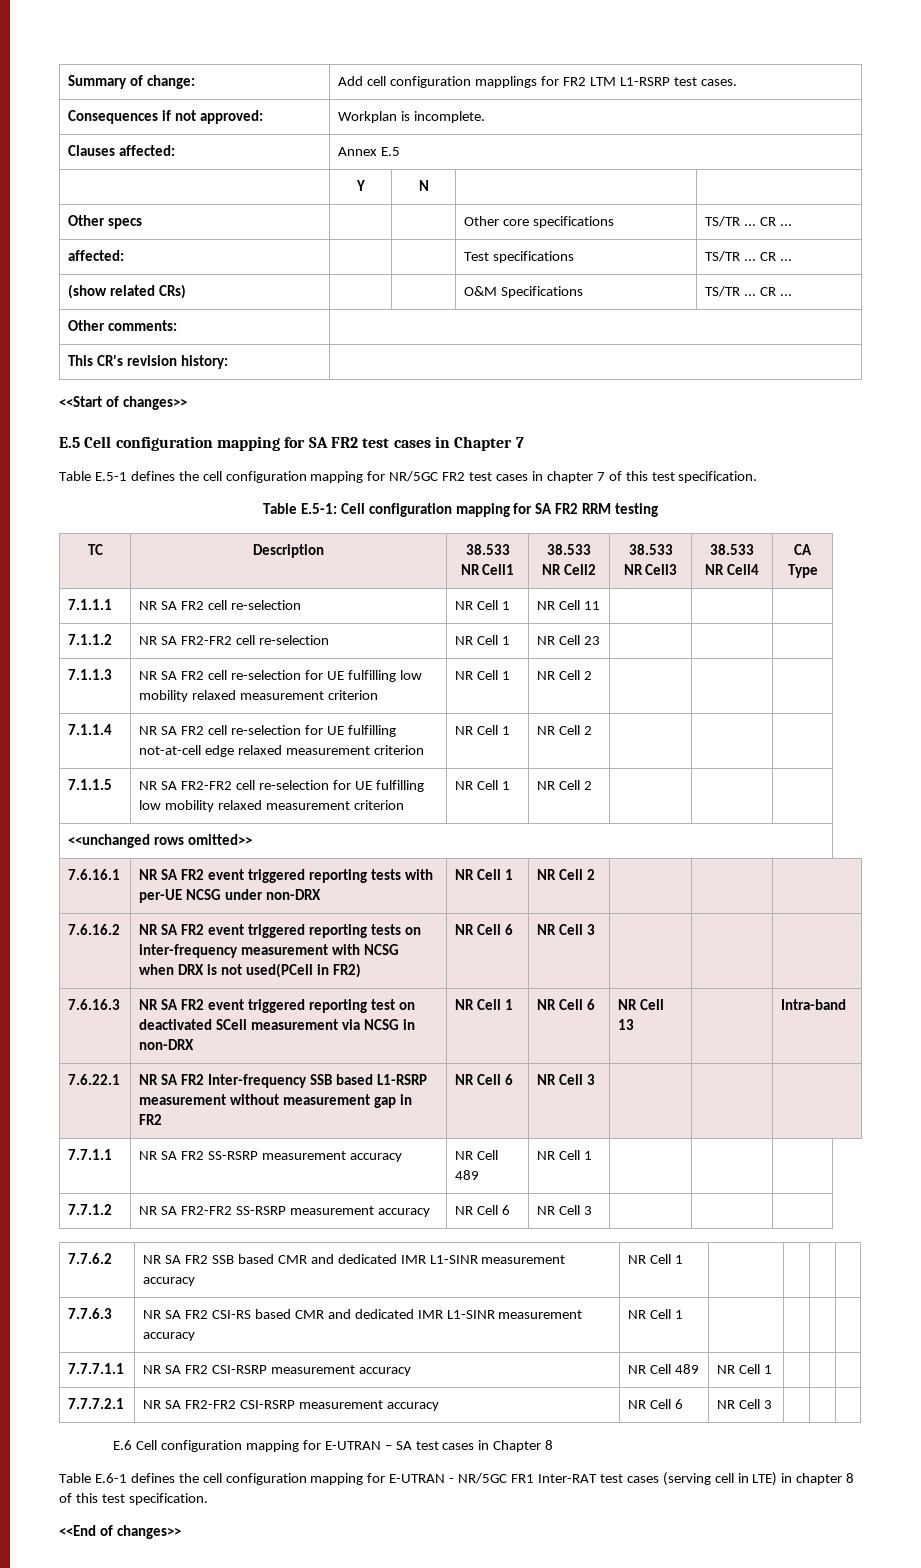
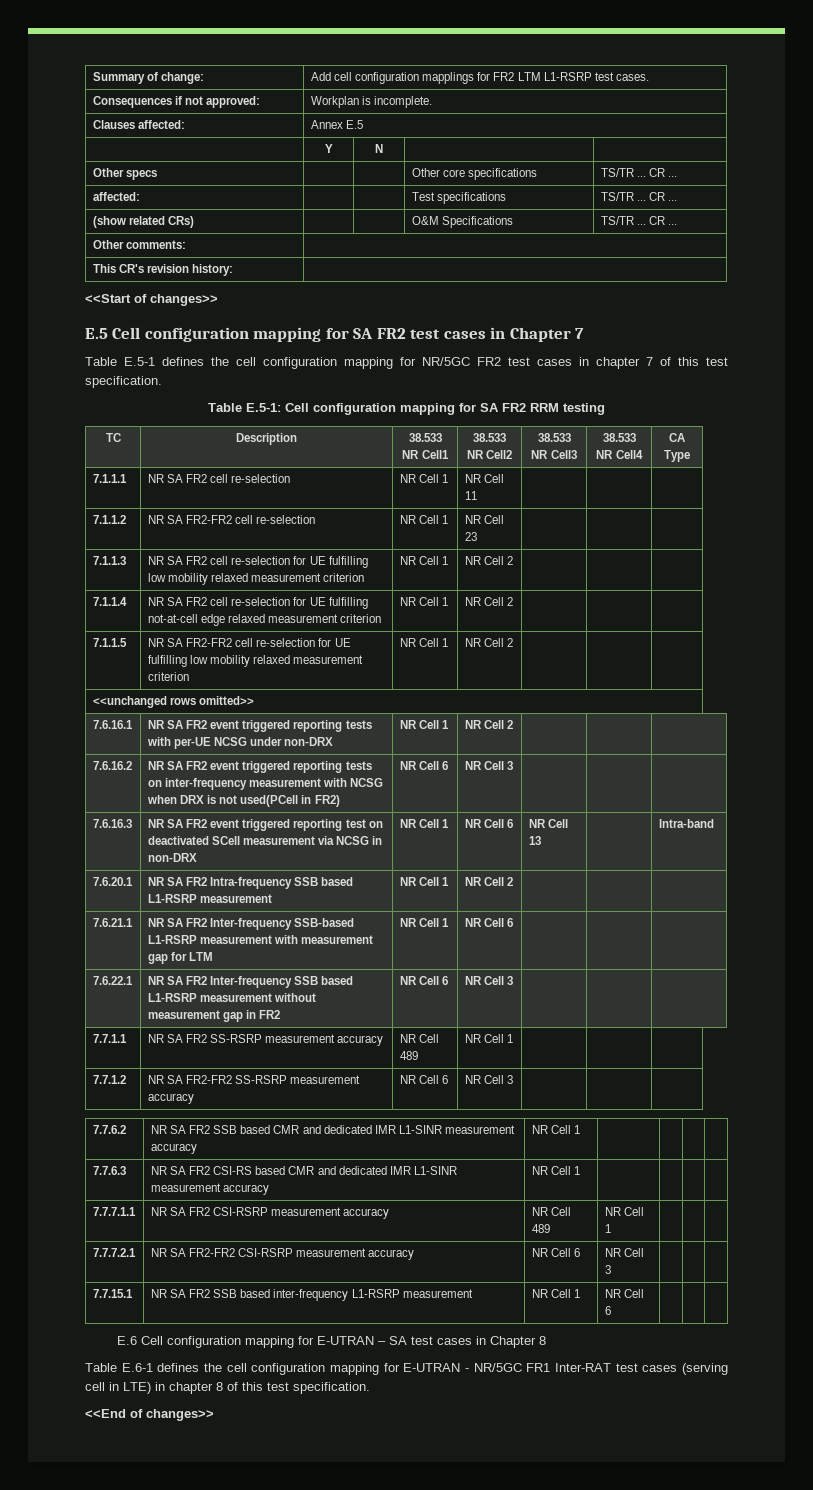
(847, 1004) none -> [92,877,133,886] [147,877,354,889] [147,894,273,903] [399,877,450,886] [464,877,514,886] [92,918,133,927] [147,918,355,930] [147,935,374,944] [147,952,214,964] [399,918,450,927] [464,918,514,927] // 7.6.20.1 | NR SA FR2 Intra-frequency SSB based L1-RSRP measurement | NR Cell 1 | NR Cell 2 | | | // 7.6.21.1 | NR SA FR2 Inter-frequency SSB-based L1-RSRP measurement with measurement gap for LTM | NR Cell 1 | NR Cell 6 | | |
(773, 1404) none -> [92,1289,133,1298] [150,1289,473,1301] [531,1289,581,1298] [604,1289,645,1298] [604,1306,611,1315] // 7.7.15.1 | NR SA FR2 SSB based inter-frequency L1-RSRP measurement | NR Cell 1 | NR Cell 6 | | |

